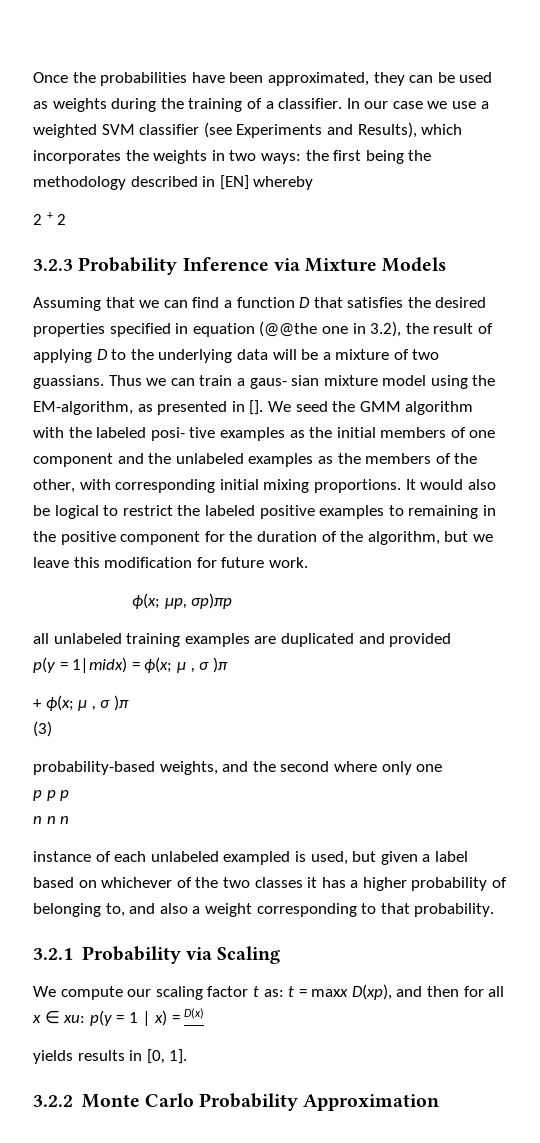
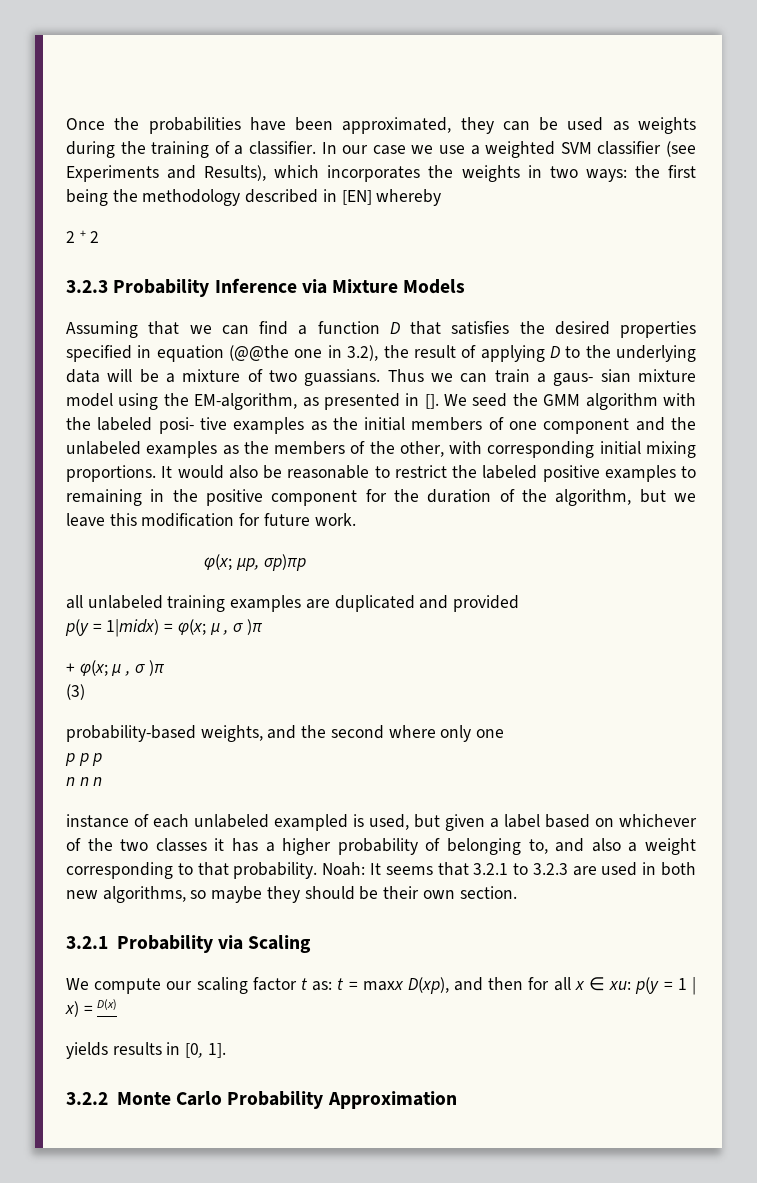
[54,505,99,519] logical -> [287,465,370,479] reasonable
(495, 910) none -> [322,862,697,876] [66,886,517,903] Noah: It seems that 3.2.1 to 3.2.3 are used in both new algorithms, so maybe they should be their own section.

